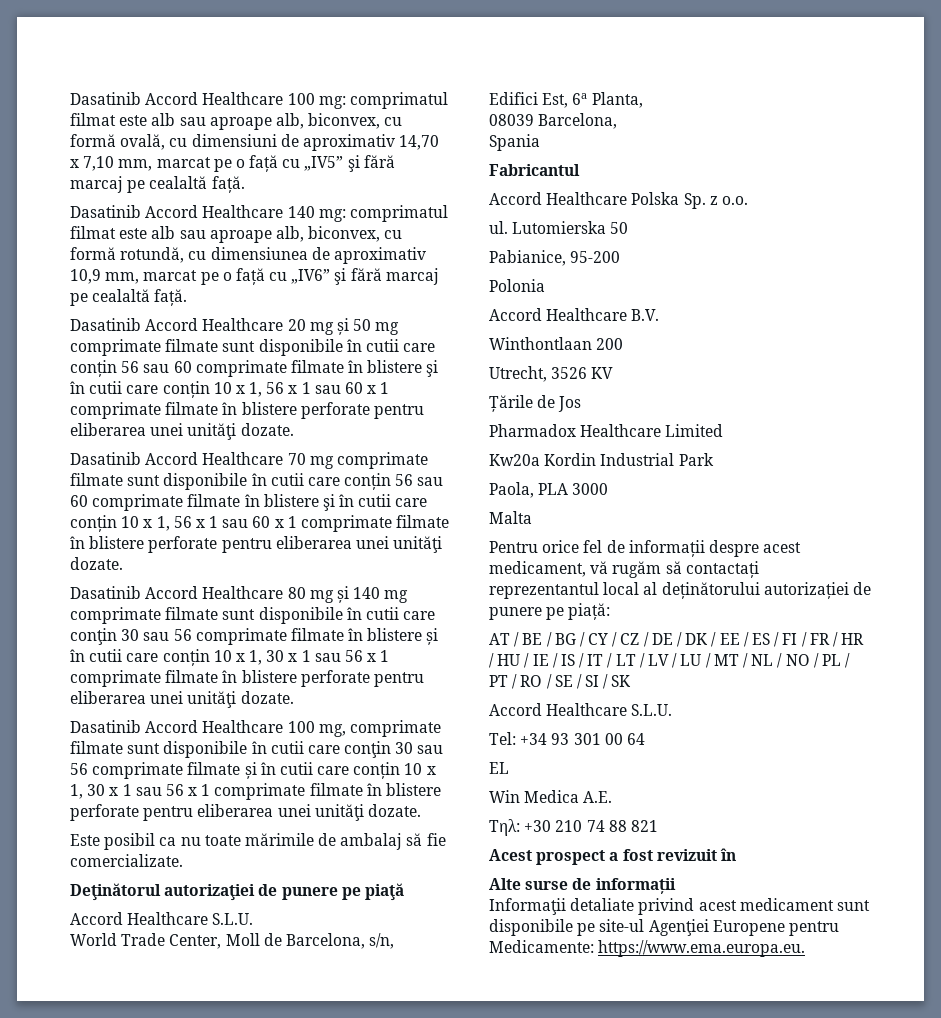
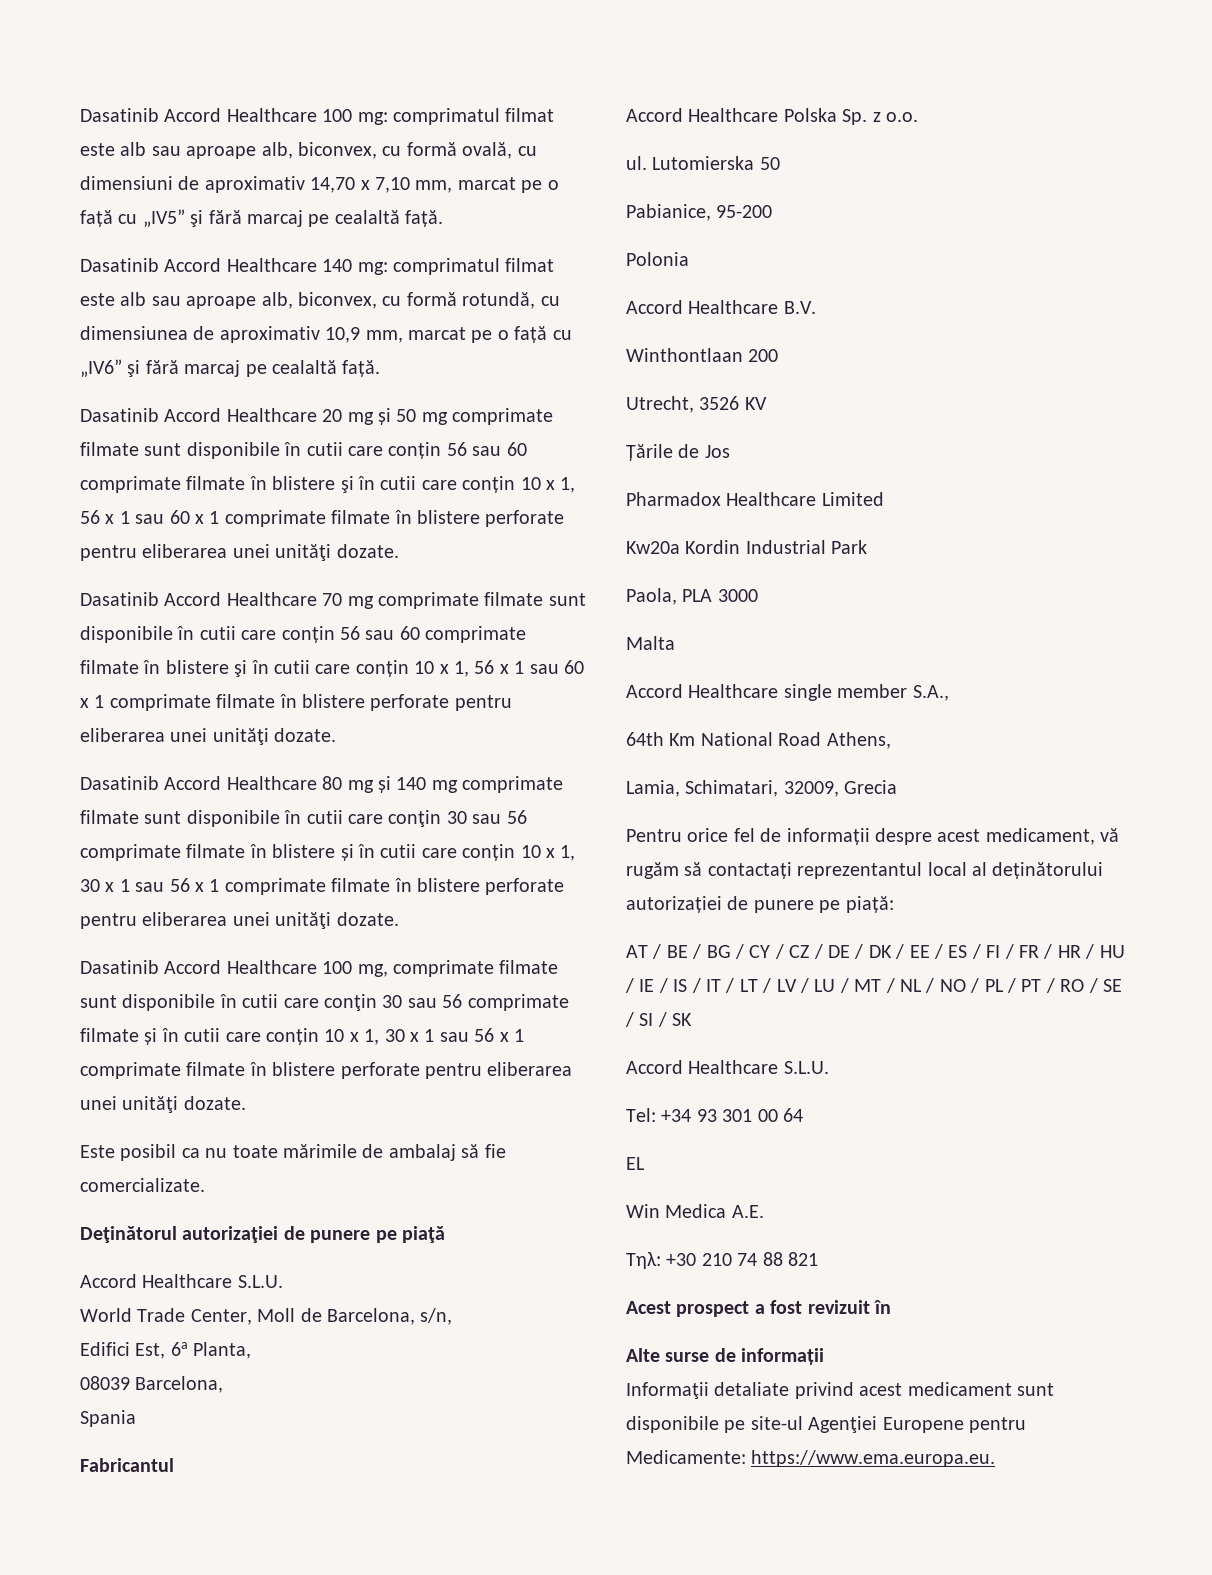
(532, 517) none -> [626,684,949,701] [626,732,891,749] [626,780,898,797] // Accord Healthcare single member S.A., // 64th Km National Road Athens, // Lamia, Schimatari, 32009, Grecia

